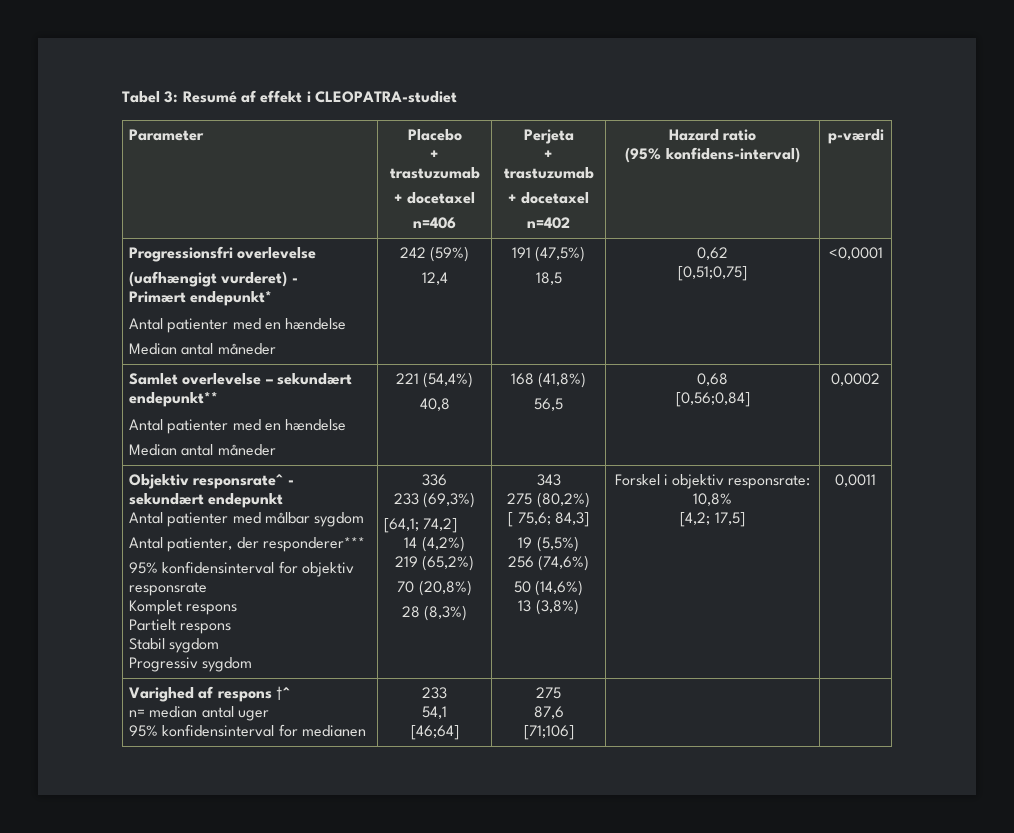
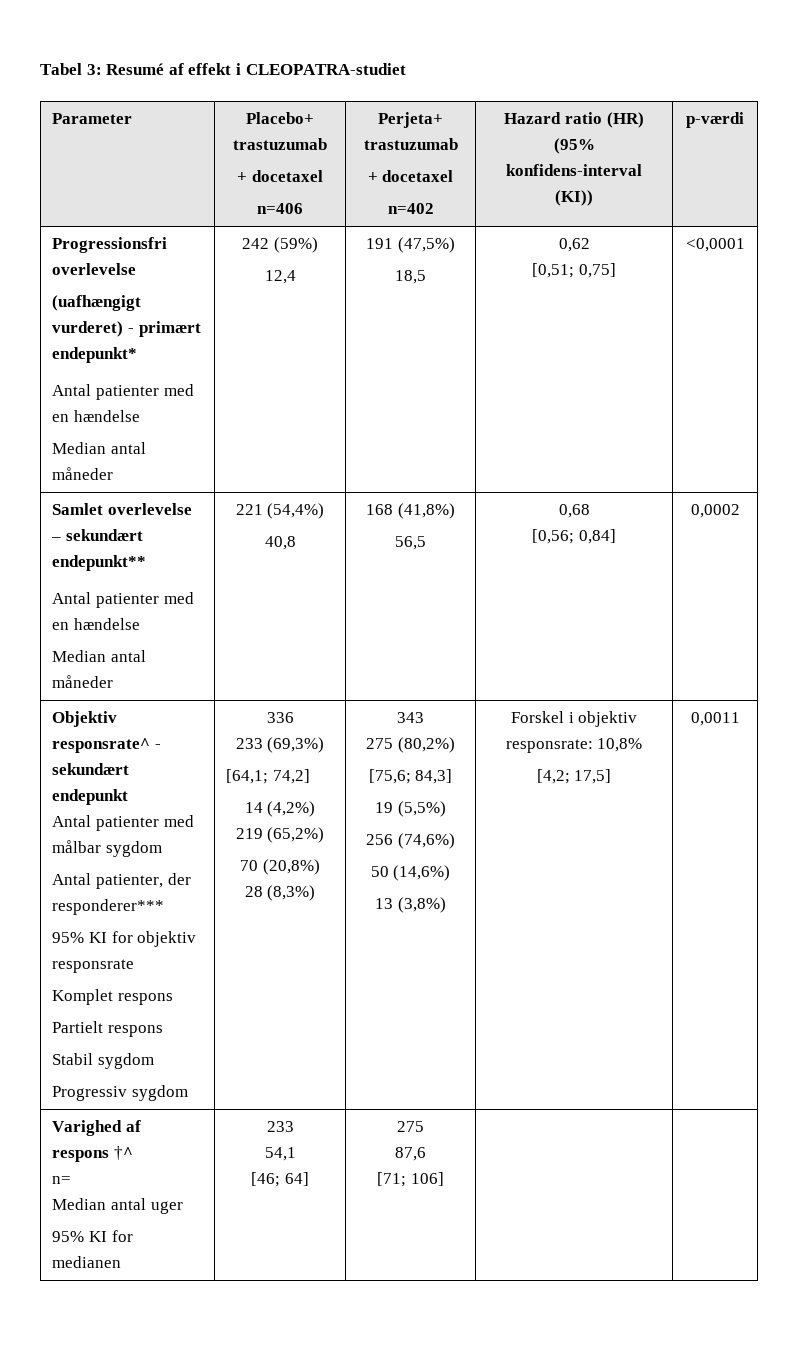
[407,129,462,141] [430,150,439,159] Placebo // + -> [246,112,314,124] Placebo+
[523,129,574,144] [544,150,553,159] Perjeta // + -> [378,112,443,128] Perjeta+
[625,147,800,163] // (95% konfidens-interval) -> [606,112,644,128] [553,138,595,154] [506,164,642,176] [555,190,593,206] (HR) (95% konfidens-interval (KI))
[129,291,187,303] // Primært -> [138,321,201,337] primært
[678,266,747,281] [0,51;0,75] -> [532,263,616,278] [0,51; 0,75]
[675,392,750,407] [0,56;0,84] -> [532,529,616,544] [0,56; 0,84]
[162,561,275,574] konfidensinterval -> [89,932,108,943] KI
[508,512,551,527] [ 75,6; -> [368,769,411,784] [75,6;
[149,706,198,718] median -> [52,1198,107,1210] // Median
[162,724,275,737] konfidensinterval -> [89,1231,108,1242] KI
[410,725,459,740] [46;64] -> [251,1172,309,1187] [46; 64]
[523,725,574,740] [71;106] -> [377,1172,444,1187] [71; 106]

